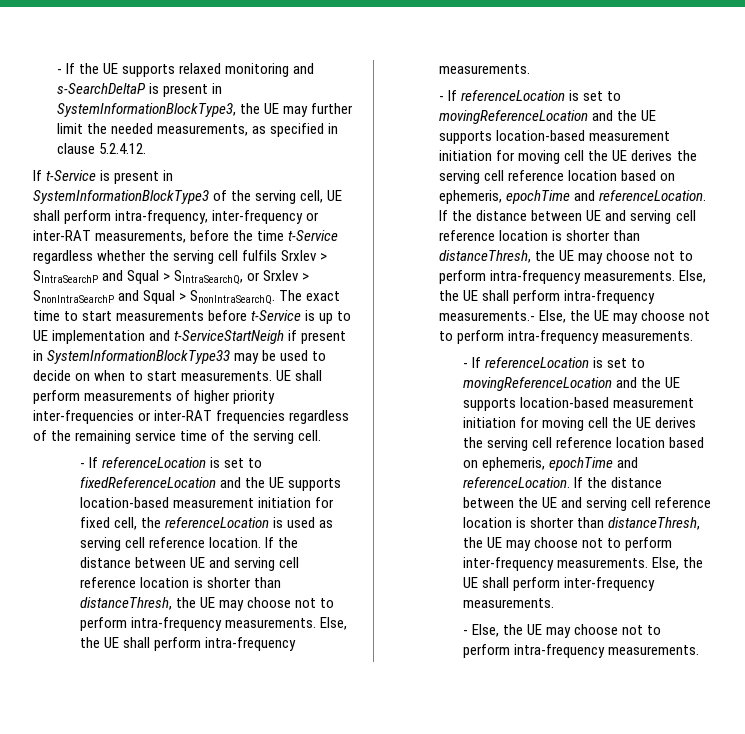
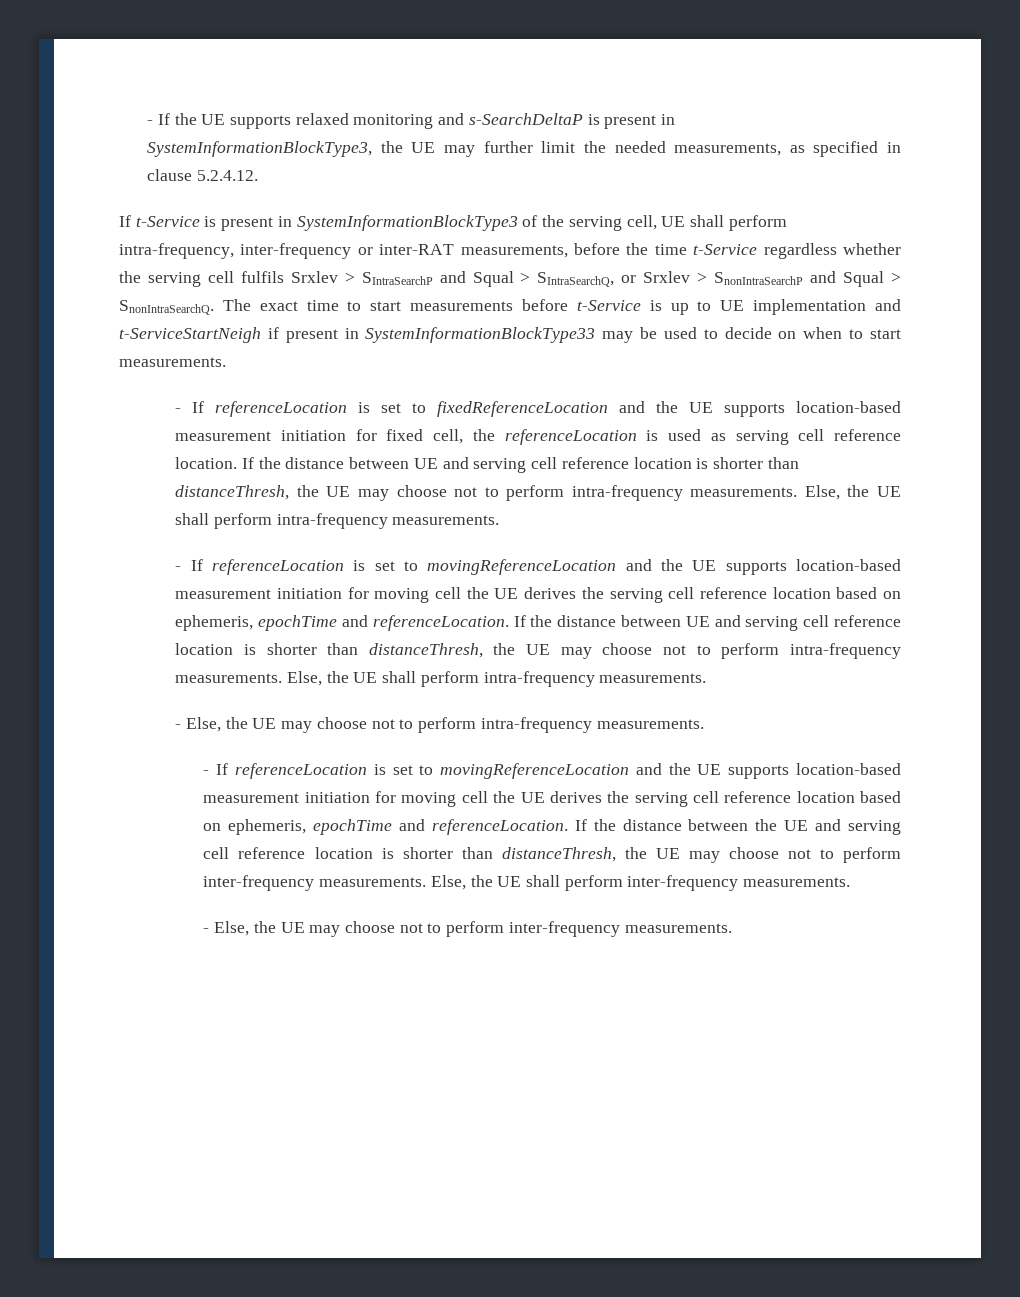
[276,370,323,381] [33,390,276,404] [33,410,350,424] [33,430,322,444] UE shall perform measurements of higher priority inter-frequencies or inter-RAT frequencies regardless of the remaining service time of the serving cell. -> (226, 362) none
[439,311,536,321] measurements.- -> [599,673,707,683] [175,724,182,729] measurements. // -
[513,644,605,658] intra-frequency -> [508,921,620,937] inter-frequency

